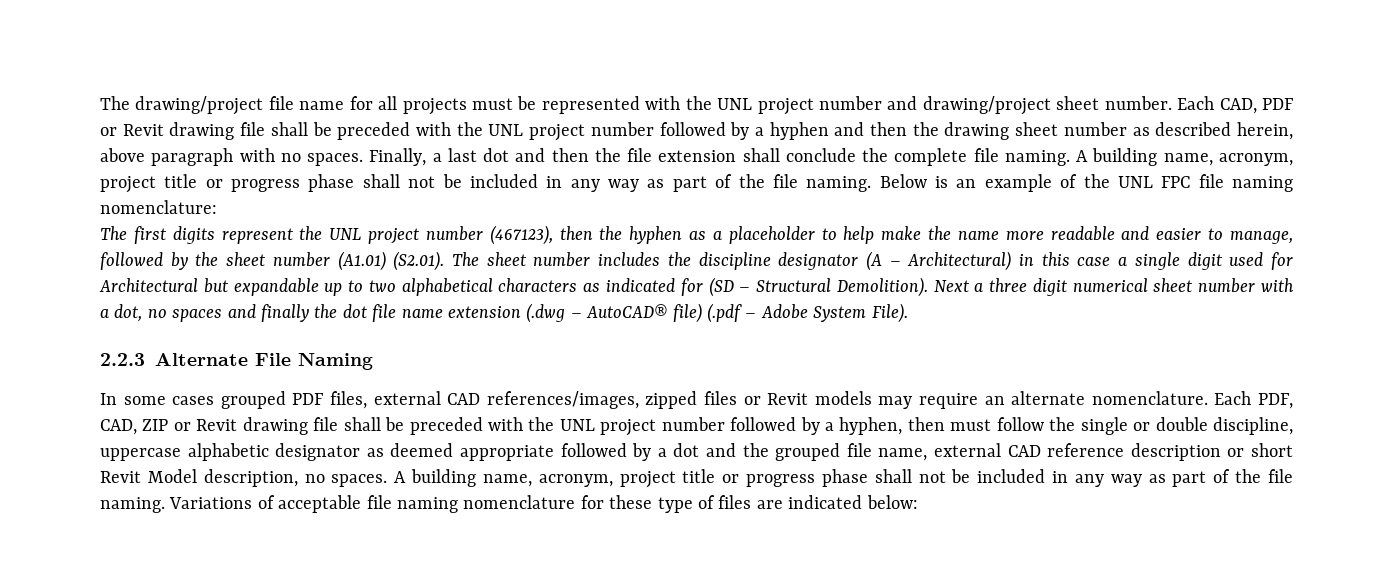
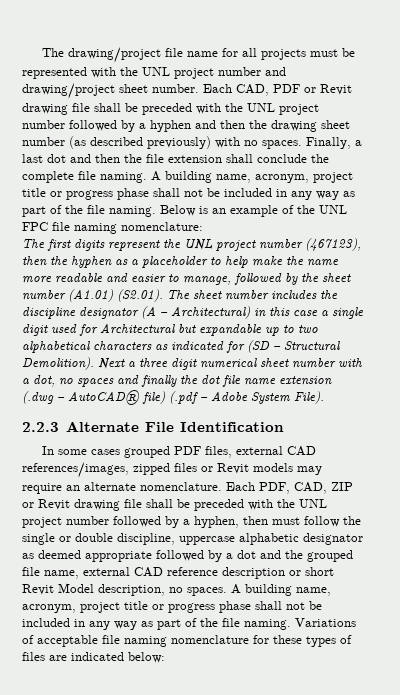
[1132,122,1293,140] [100,148,234,166] as described herein, above paragraph -> [69,136,211,149] (as described previously)
[298,353,373,370] Naming -> [179,422,284,432] Identification
[657,497,693,513] type -> [306,636,336,647] types

